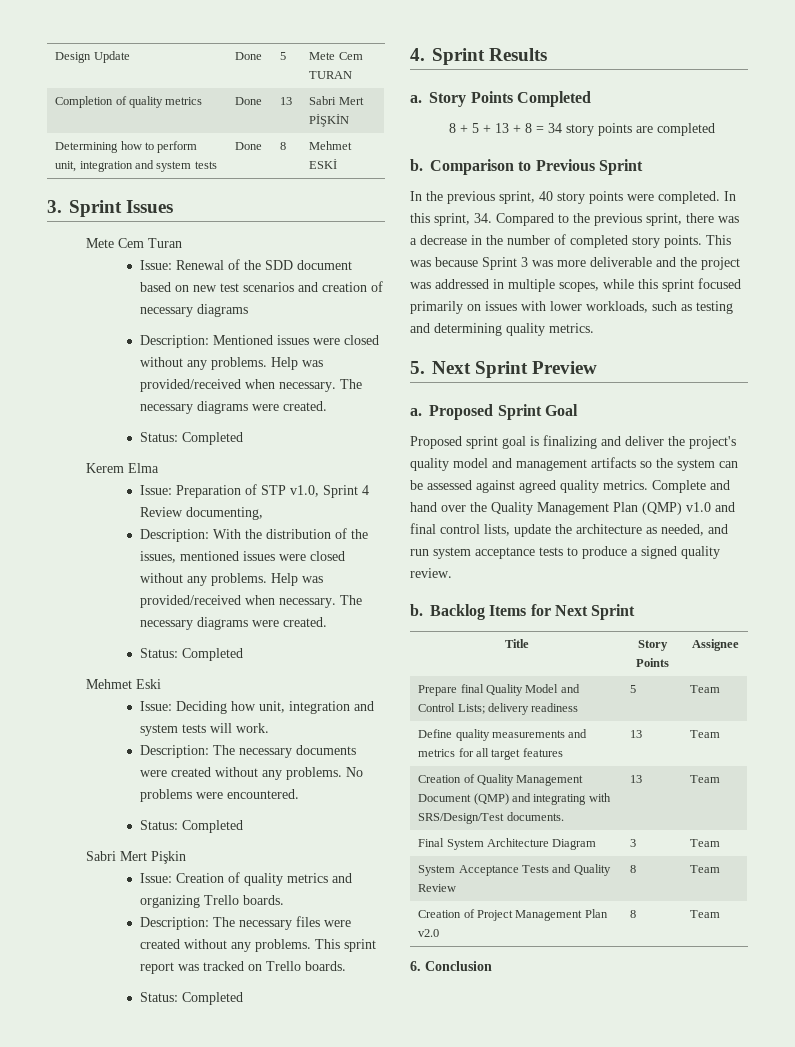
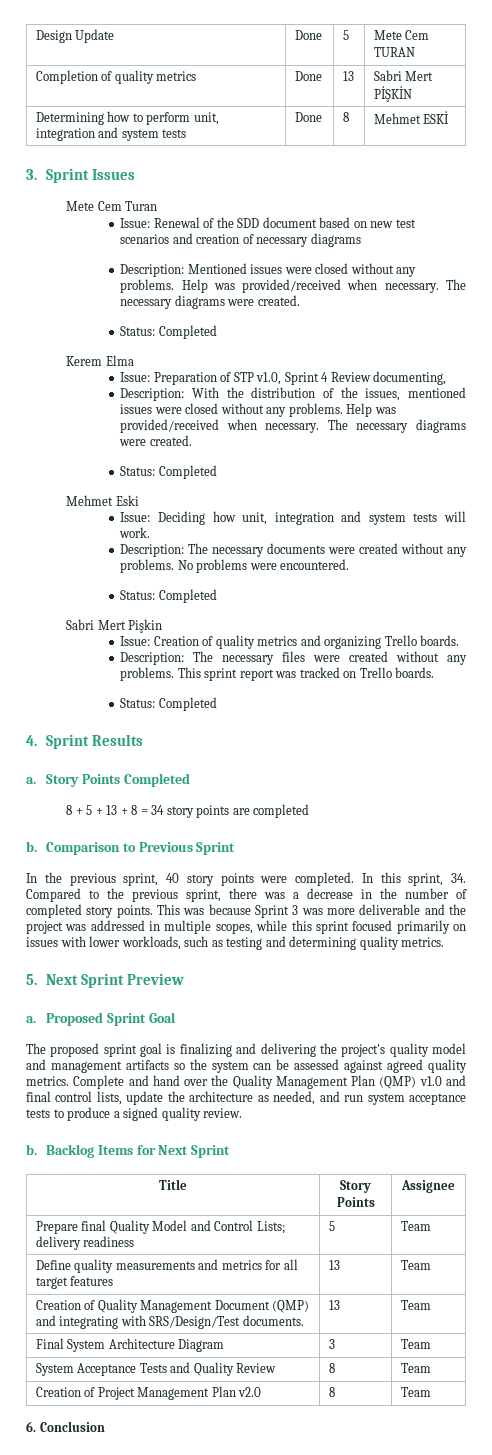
[410,436,462,449] Proposed -> [26,1043,100,1057] The proposed
[625,436,664,446] deliver -> [260,1043,316,1057] delivering

